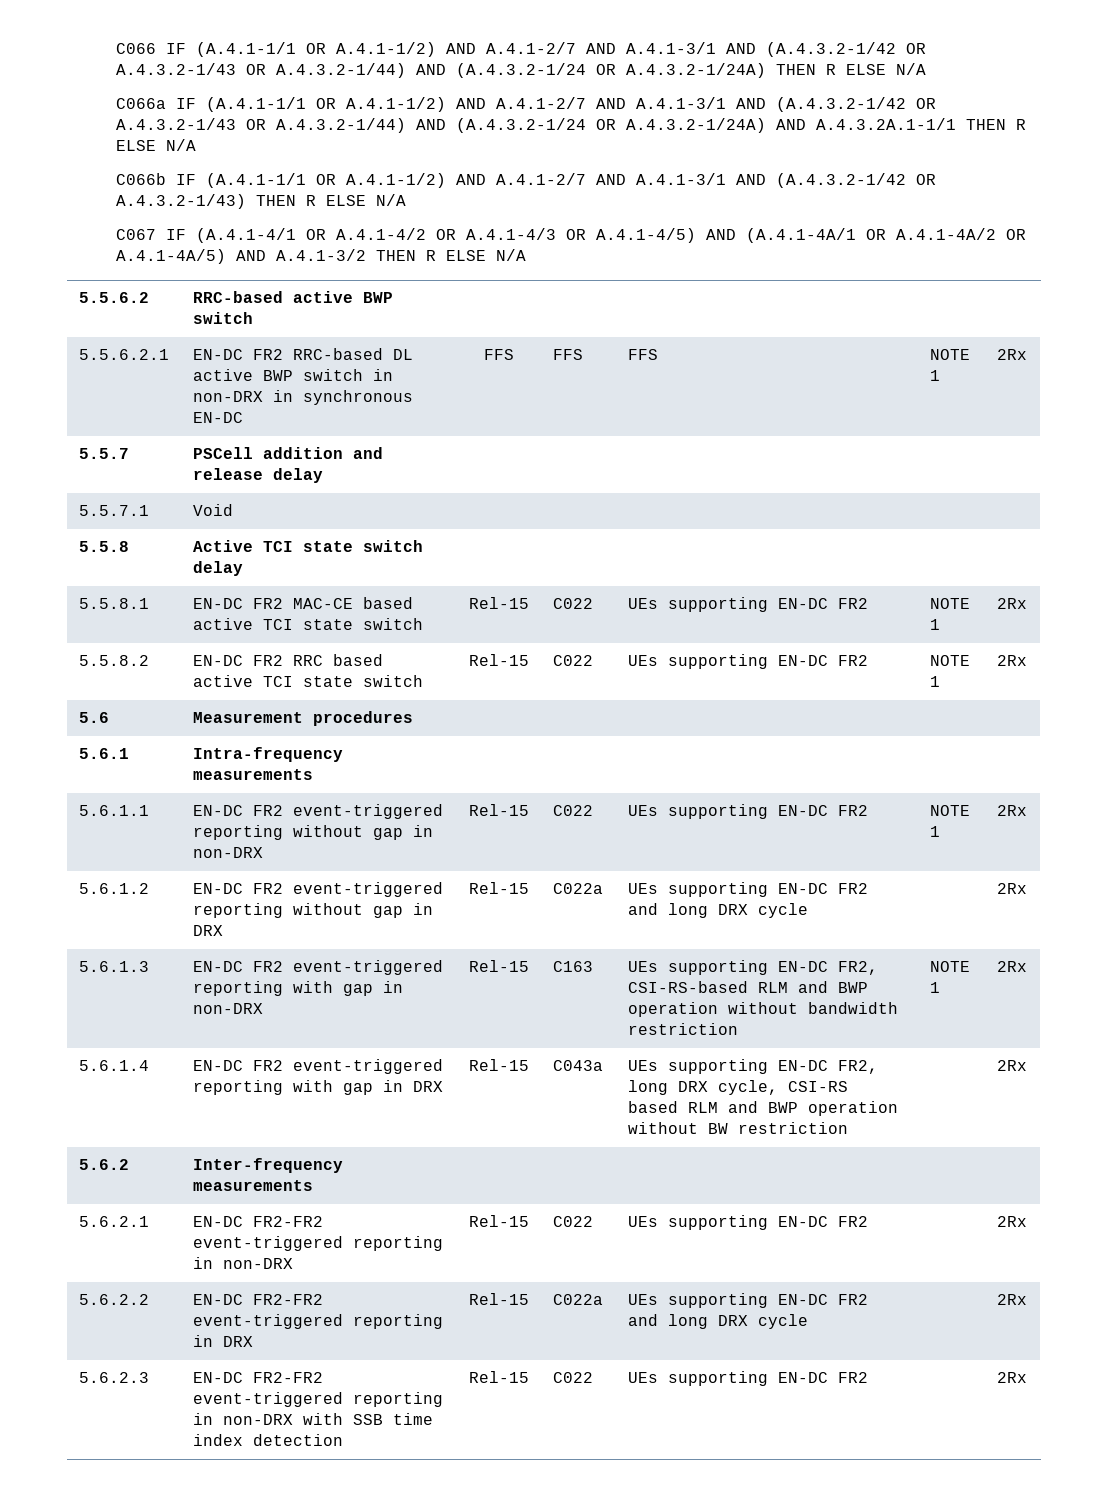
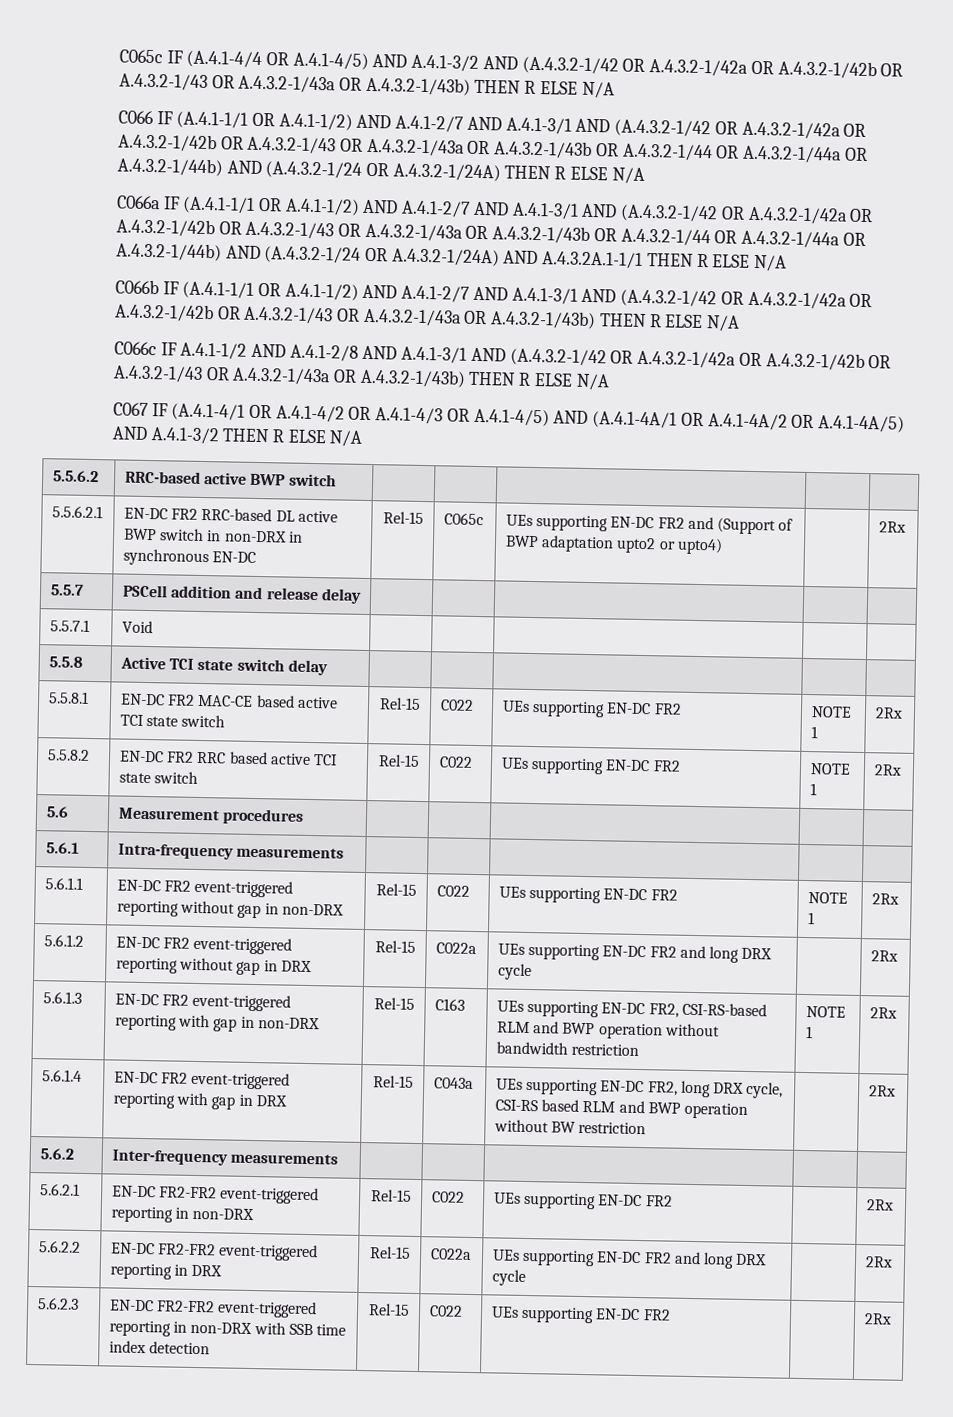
(116, 48) none -> [118,49,904,80] [118,73,615,99] C065c IF (A.4.1-4/4 OR A.4.1-4/5) AND A.4.1-3/2 AND (A.4.3.2-1/42 OR A.4.3.2-1/42a OR A.4.3.2-1/42b OR A.4.3.2-1/43 OR A.4.3.2-1/43a OR A.4.3.2-1/43b) THEN R ELSE N/A //
[116,63,407,78] A.4.3.2-1/43 OR A.4.3.2-1/44) -> [741,121,867,140] [117,133,868,164] [116,157,223,177] A.4.3.2-1/42a OR A.4.3.2-1/42b OR A.4.3.2-1/43 OR A.4.3.2-1/43a OR A.4.3.2-1/43b OR A.4.3.2-1/44 OR A.4.3.2-1/44a OR A.4.3.2-1/44b)
[116,118,407,133] A.4.3.2-1/43 OR A.4.3.2-1/44) -> [747,206,874,225] [115,218,866,249] [115,242,222,262] A.4.3.2-1/42a OR A.4.3.2-1/42b OR A.4.3.2-1/43 OR A.4.3.2-1/43a OR A.4.3.2-1/43b OR A.4.3.2-1/44 OR A.4.3.2-1/44a OR A.4.3.2-1/44b)
[116,194,247,209] A.4.3.2-1/43) -> [747,291,873,310] [113,303,741,332] [113,341,892,371] [112,365,466,388] A.4.3.2-1/42a OR A.4.3.2-1/42b OR A.4.3.2-1/43 OR A.4.3.2-1/43a OR A.4.3.2-1/43b) THEN R ELSE N/A // C066c IF A.4.1-1/2 AND A.4.1-2/8 AND A.4.1-3/1 AND (A.4.3.2-1/42 OR A.4.3.2-1/42a OR A.4.3.2-1/42b OR A.4.3.2-1/43 OR A.4.3.2-1/43a OR A.4.3.2-1/43b)
[484,349,514,360] [552,349,583,360] [627,349,658,360] [929,349,970,360] [929,370,940,381] FFS | FFS | FFS | NOTE 1 -> [382,511,424,525] [443,512,484,526] [505,514,794,535] [504,535,723,555] Rel-15 | C065c | UEs supporting EN-DC FR2 and (Support of BWP adaptation upto2 or upto4) |

